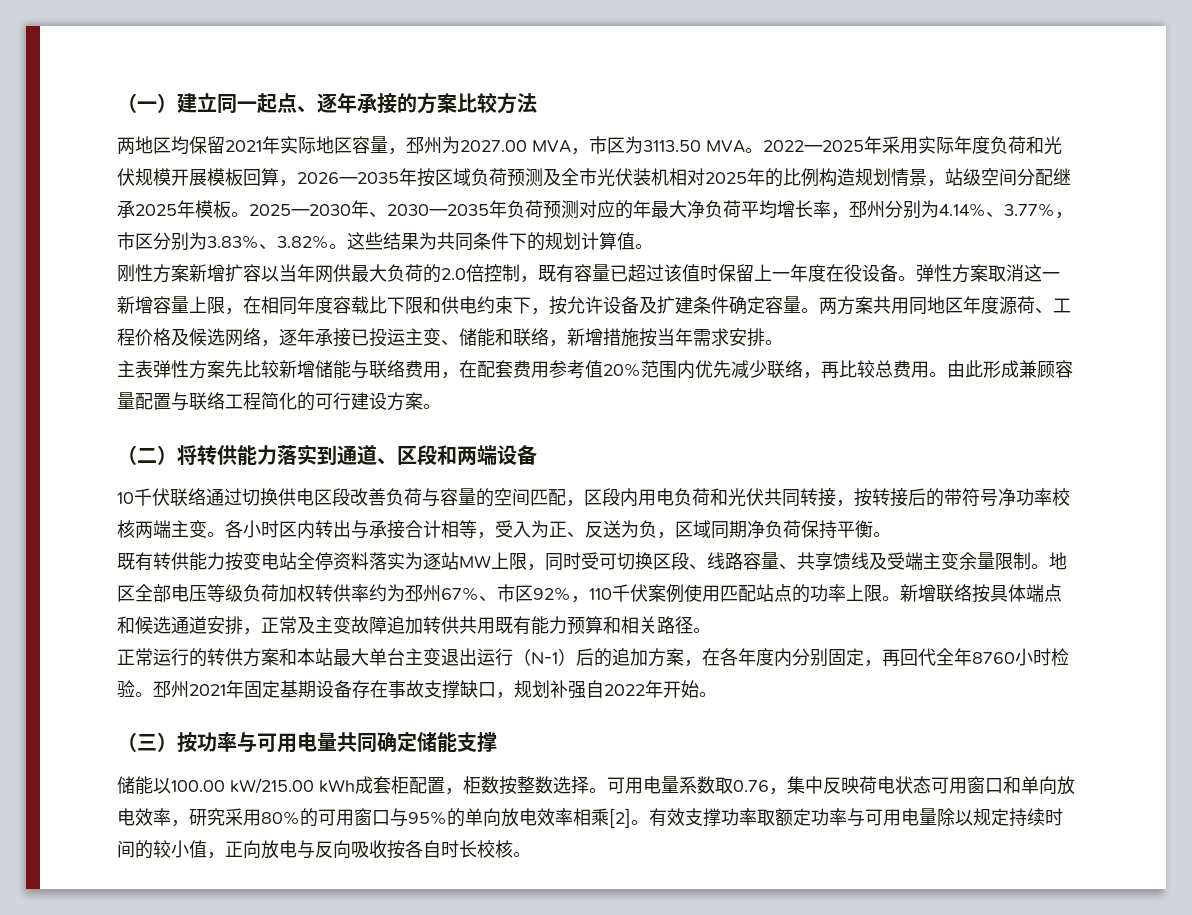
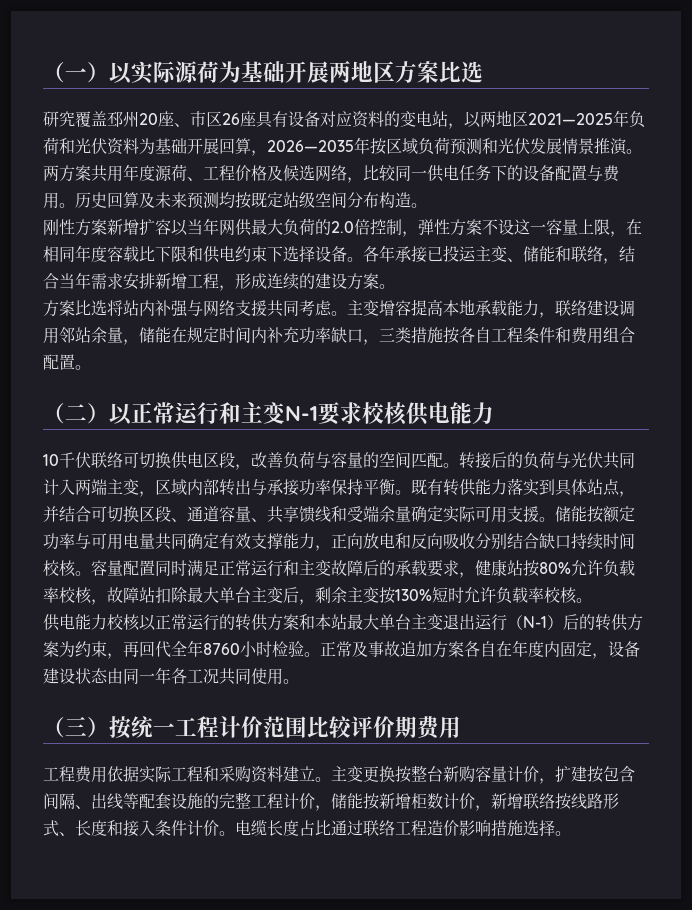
[177,92,537,114] [117,136,1062,155] [117,168,243,186] 建立同一起点、逐年承接的方案比较方法 // 两地区均保留2021年实际地区容量，邳州为2027.00 MVA，市区为3113.50 MVA。2022—2025年采用实际年度负荷和光伏规模开展模板 -> [109,61,483,84] [43,110,645,129] [43,137,219,155] 以实际源荷为基础开展两地区方案比选 // 研究覆盖邳州20座、市区26座具有设备对应资料的变电站，以两地区2021—2025年负荷和光伏资料为基础开展
[543,168,1071,187] [117,200,1073,219] [117,232,635,251] 及全市光伏装机相对2025年的比例构造规划情景，站级空间分配继承2025年模板。2025—2030年、2030—2035年负荷预测对应的年最大净负荷平均增长率，邳州分别为4.14%、3.77%，市区分别为3.83%、3.82%。这些结果为共同条件下的规划计算值 -> [482,138,642,155] [43,164,620,183] [43,192,411,209] 和光伏发展情景推演。两方案共用年度源荷、工程价格及候选网络，比较同一供电任务下的设备配置与费用。历史回算及未来预测均按既定站级空间分布构造
[538,264,1060,283] [117,296,153,314] 既有容量已超过该值时保留上一年度在役设备。弹性方案取消这一新增 -> [418,219,546,236] 弹性方案不设这一
[531,296,1071,315] [117,328,297,347] ，按允许设备及扩建条件确定容量。两方案共用同地区年度源荷、工程价格及候选网络，逐 -> [283,246,379,262] 选择设备。各
[567,328,657,347] 新增措施按 -> [619,246,635,262] [43,273,59,289] 结合
[765,340,783,345] [117,360,1073,379] [117,392,441,411] [117,444,537,465] 。 // 主表弹性方案先比较新增储能与联络费用，在配套费用参考值20%范围内优先减少联络，再比较总费用。由此形成兼顾容量配置与联络工程简化的可行建设方案。 // （二）将转供能力落实到通道、区段和两端设备 -> [155,273,395,291] [43,299,635,318] [43,327,635,345] [43,354,91,370] [43,402,494,426] 新增工程，形成连续的建设方案。 // 方案比选将站内补强与网络支援共同考虑。主变增容提高本地承载能力，联络建设调用邻站余量，储能在规定时间内补充功率缺口，三类措施按各自工程条件和费用组合配置。 // （二）以正常运行和主变N-1要求校核供电能力
[206,488,242,506] 通过 -> [123,452,139,468] 可
(350, 497) none -> [235,464,251,470] ，
[566,488,1070,507] [117,520,801,539] ，区段内用电负荷和光伏共同转接，按转接后的带符号净功率校核两端主变。各小时区内转出与承接合计相等，受入为正、反送为负，区域同期净负荷 -> [443,451,635,469] [43,479,331,497] 。转接后的负荷与光伏共同计入两端主变，区域内部转出与承接功率
(891, 534) // -> (411, 492) none
[225,552,599,571] 按变电站全停资料落实为逐站MW上限，同时受 -> [507,478,635,497] [43,506,91,522] 落实到具体站点，并结合
[707,552,743,570] 线路 -> [187,506,219,522] 通道
[869,552,1067,571] [117,584,1062,603] [117,616,711,635] 及受端主变余量限制。地区全部电压等级负荷加权转供率约为邳州67%、市区92%，110千伏案例使用匹配站点的功率上限。新增联络按具体端点和候选通道安排，正常及主变故障追加转供共用既有能力预算和相关路径。 // -> [331,506,635,523] [43,533,635,551] [43,559,635,578] [43,587,592,605] [43,614,156,631] 和受端余量确定实际可用支援。储能按额定功率与可用电量共同确定有效支撑能力，正向放电和反向吸收分别结合缺口持续时间校核。容量配置同时满足正常运行和主变故障后的承载要求，健康站按80%允许负载率校核，故障站扣除最大单台主变后，剩余主变按130%短时允许负载率校核。 // 供电能力校核以
[612,648,864,667] 追加方案，在各年度内分别固定 -> [595,614,643,631] [43,641,107,657] 转供方案为约束
[153,680,717,699] [117,732,497,753] [117,776,1075,795] [117,808,1063,828] [117,840,513,859] 邳州2021年固定基期设备存在事故支撑缺口，规划补强自2022年开始。 // （三）按功率与可用电量共同确定储能支撑 // 储能以100.00 kW/215.00 kWh成套柜配置，柜数按整数选择。可用电量系数取0.76，集中反映荷电状态可用窗口和单向放电效率，研究采用80%的可用窗口与95%的单向放电效率相乘[2]。有效支撑功率取额定功率与可用电量除以规定持续时间的较小值，正向放电与反向吸收按各自时长校核 -> [320,640,640,659] [43,667,299,685] [43,716,461,739] [43,765,635,784] [43,792,619,811] [43,820,555,837] 正常及事故追加方案各自在年度内固定，设备建设状态由同一年各工况共同使用。 // （三）按统一工程计价范围比较评价期费用 // 工程费用依据实际工程和采购资料建立。主变更换按整台新购容量计价，扩建按包含间隔、出线等配套设施的完整工程计价，储能按新增柜数计价，新增联络按线路形式、长度和接入条件计价。电缆长度占比通过联络工程造价影响措施选择

